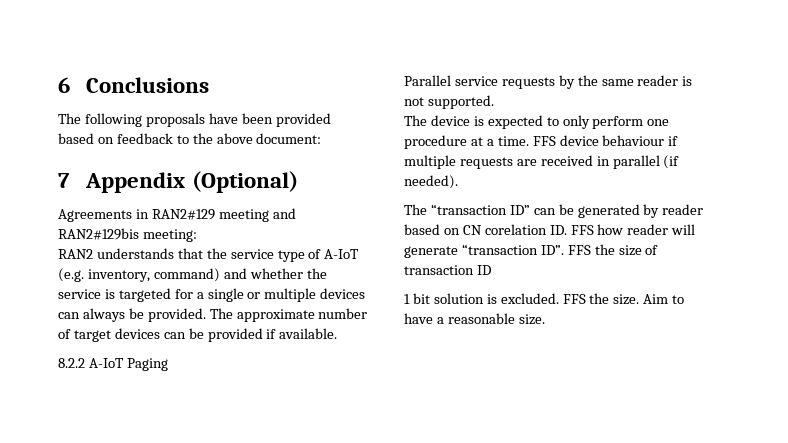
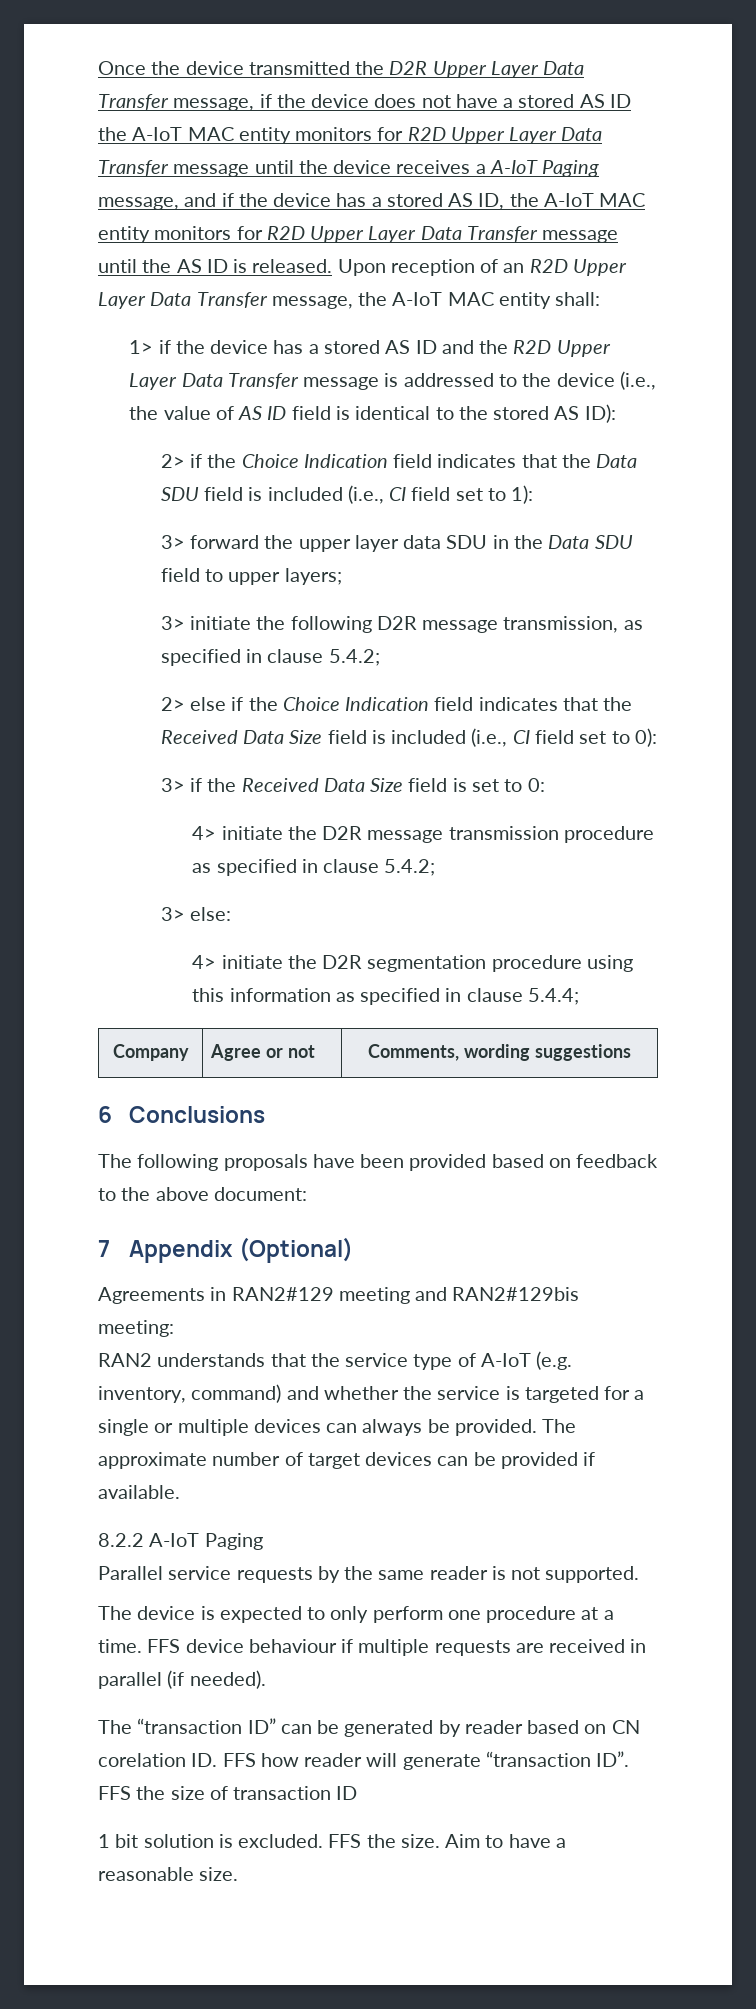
(58, 85) none -> [98,61,585,78] [98,94,631,111] [98,127,603,144] [98,160,600,177] [98,193,646,210] [98,226,619,243] [98,259,627,276] [98,292,601,309] [129,340,611,357] [129,371,656,390] [129,404,616,423] [160,454,638,468] [160,485,534,504] [160,535,633,552] [160,568,342,585] [160,616,643,633] [160,649,380,666] [160,697,633,711] [160,728,657,747] [160,778,545,792] [192,826,654,843] [192,859,436,876] [160,907,232,921] [192,955,633,972] [192,988,579,1005] [112,1044,189,1061] [209,1044,315,1061] [368,1044,631,1061] Once the device transmitted the D2R Upper Layer Data Transfer message, if the device does not have a stored AS ID the A-IoT MAC entity monitors for R2D Upper Layer Data Transfer message until the device receives a A-IoT Paging message, and if the device has a stored AS ID, the A-IoT MAC entity monitors for R2D Upper Layer Data Transfer message until the AS ID is released. Upon reception of an R2D Upper Layer Data Transfer message, the A-IoT MAC entity shall: // 1> if the device has a stored AS ID and the R2D Upper Layer Data Transfer message is addressed to the device (i.e., the value of AS ID field is identical to the stored AS ID): // 2> if the Choice Indication field indicates that the Data SDU field is included (i.e., CI field set to 1): // 3> forward the upper layer data SDU in the Data SDU field to upper layers; // 3> initiate the following D2R message transmission, as specified in clause 5.4.2; // 2> else if the Choice Indication field indicates that the Received Data Size field is included (i.e., CI field set to 0): // 3> if the Received Data Size field is set to 0: // 4> initiate the D2R message transmission procedure as specified in clause 5.4.2; // 3> else: // 4> initiate the D2R segmentation procedure using this information as specified in clause 5.4.4; // Company | Agree or not | Comments, wording suggestions //

